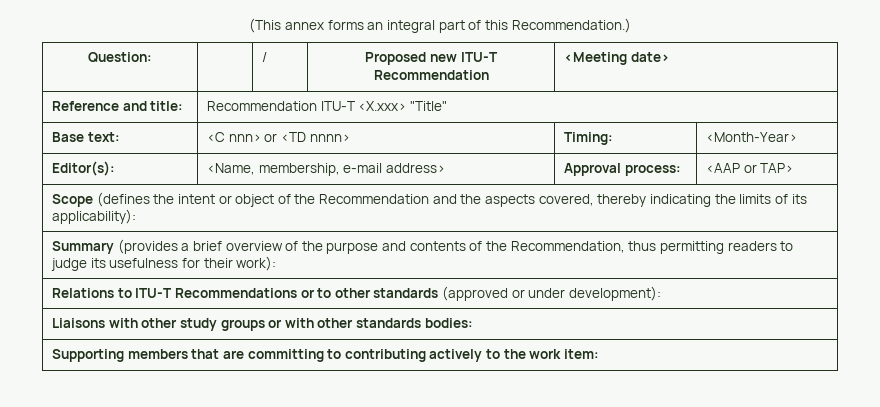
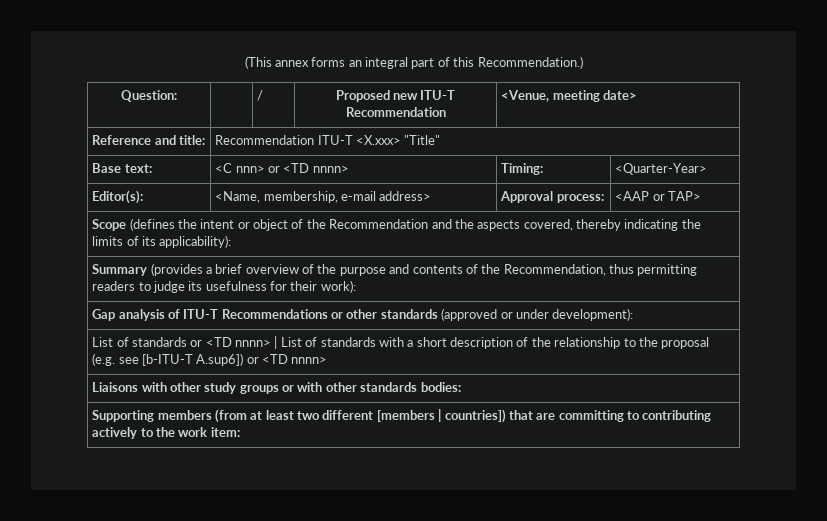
[563,52,627,65] <Meeting -> [501,90,600,102] <Venue, meeting
[705,132,797,142] <Month-Year> -> [615,163,708,175] <Quarter-Year>
[51,288,132,298] Relations to -> [92,309,180,321] Gap analysis of
[317,288,332,298] to -> (344, 315) none
(662, 293) none -> [92,336,710,349] [92,353,328,366] // List of standards or <TD nnnn> | List of standards with a short description of the relationship to the proposal (e.g. see [b-ITU-T A.sup6]) or <TD nnnn>
(188, 354) none -> [214,409,506,423] (from at least two different [members | countries])

